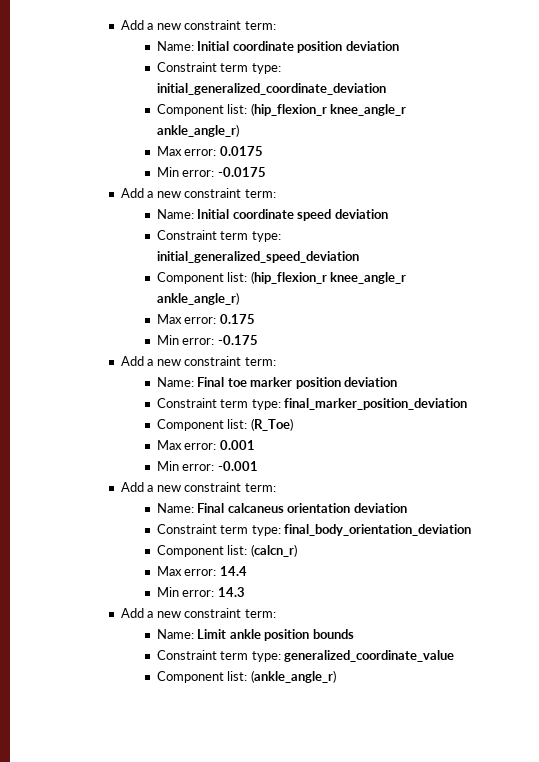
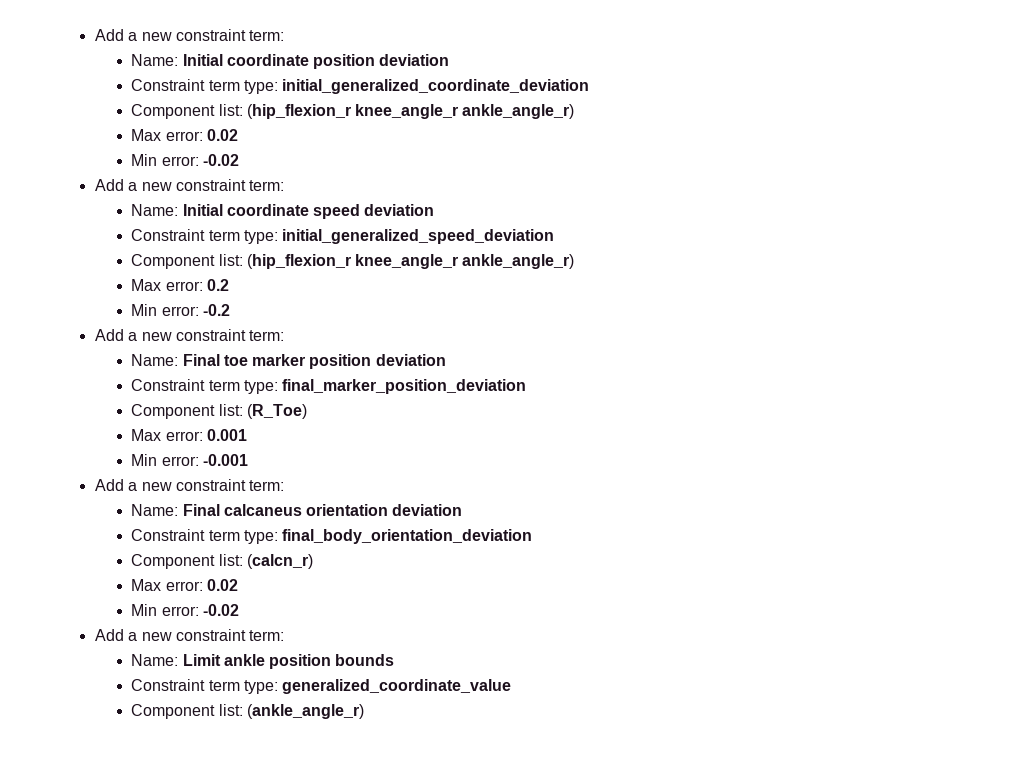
[219,146,263,156] [156,167,266,177] 0.0175 // Min error: -0.0175 -> [206,129,238,141] [131,154,239,166] 0.02 // Min error: -0.02
[219,314,255,324] [156,335,258,345] 0.175 // Min error: -0.175 -> [206,279,229,291] [131,304,230,316] 0.2 // Min error: -0.2
[219,566,247,576] [156,587,245,597] 14.4 // Min error: 14.3 -> [206,579,238,591] [131,604,239,616] 0.02 // Min error: -0.02

